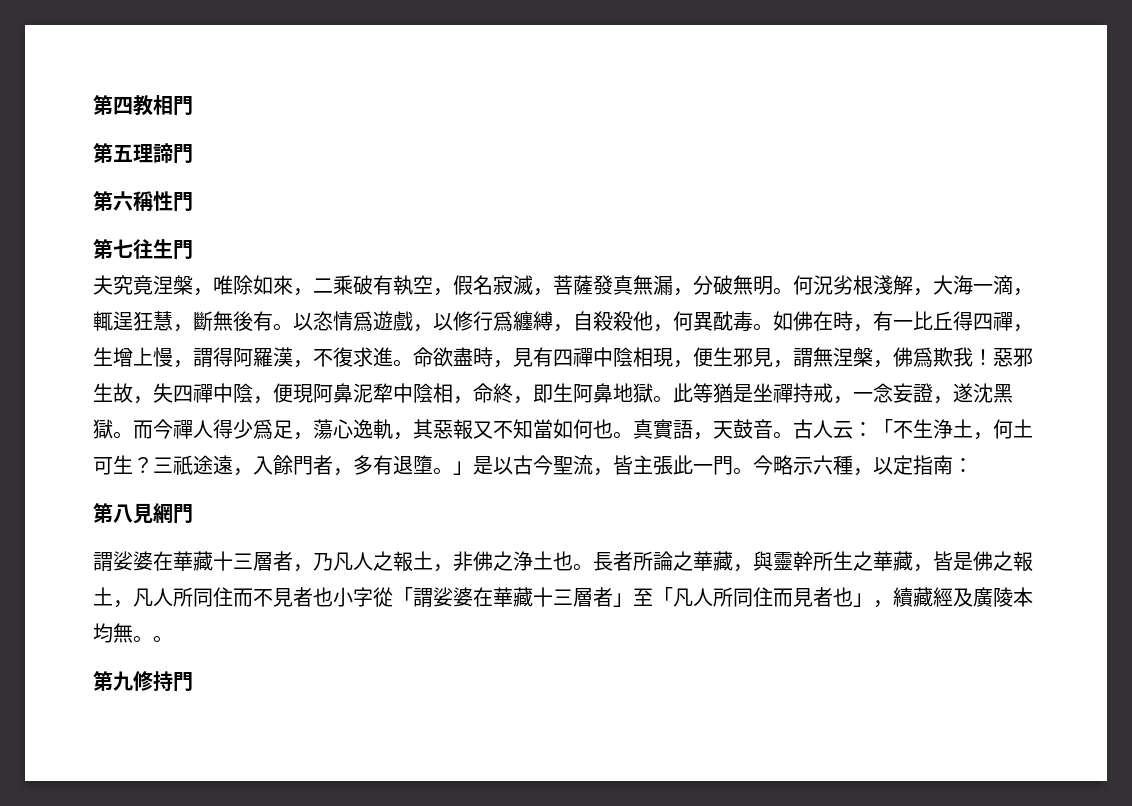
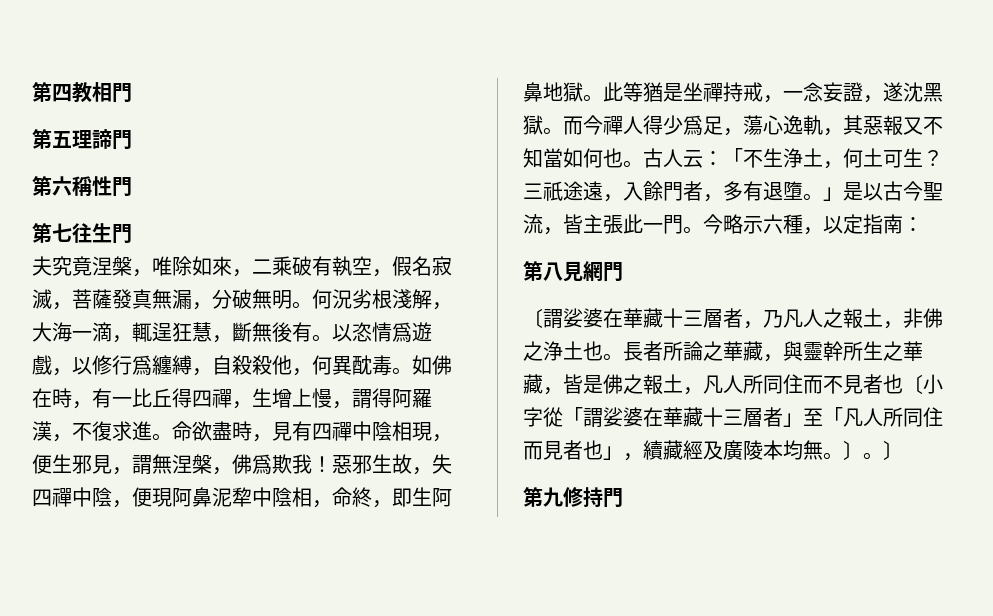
[633,419,793,440] 真實語，天鼓音。 -> (643, 164) none
(193, 514) none -> [523,308,543,328] 〔
(333, 597) none -> [903,374,923,394] 〔
[153,635,173,643] 。 -> [843,440,903,460] 〕。〕

